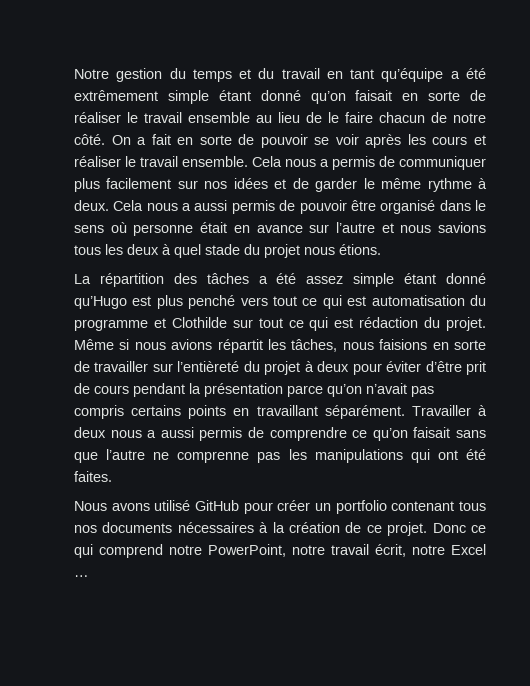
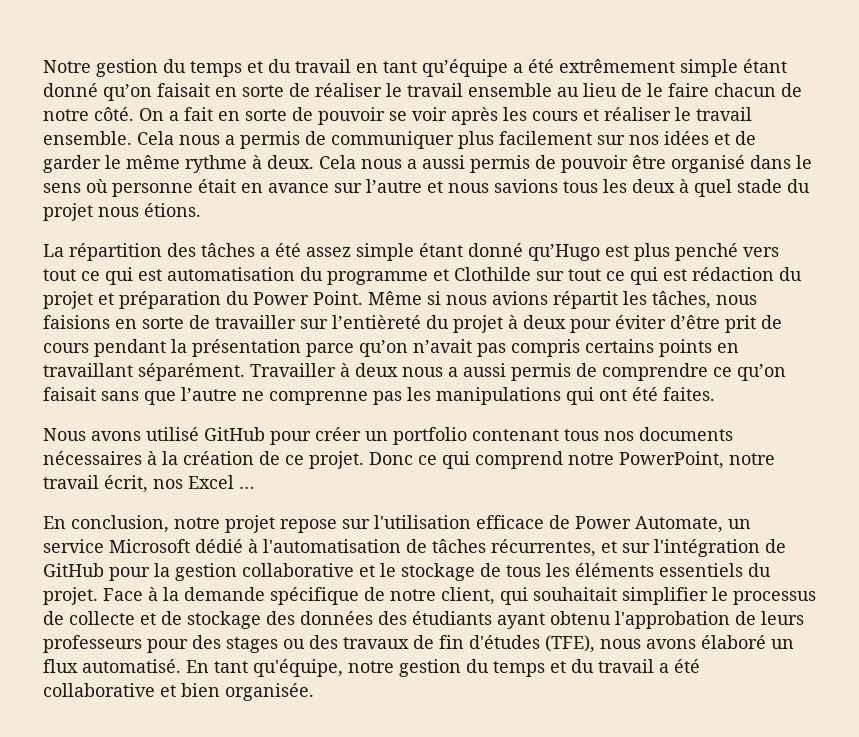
[445,317,486,331] projet. -> [43,291,363,309] projet et préparation du Power Point.
[412,545,445,555] notre -> [153,479,183,489] nos
(89, 576) none -> [43,515,751,533] [43,539,786,557] [43,563,771,581] [43,587,816,605] [43,611,804,629] [43,635,794,653] [43,659,700,677] [43,683,314,701] // En conclusion, notre projet repose sur l'utilisation efficace de Power Automate, un service Microsoft dédié à l'automatisation de tâches récurrentes, et sur l'intégration de GitHub pour la gestion collaborative et le stockage de tous les éléments essentiels du projet. Face à la demande spécifique de notre client, qui souhaitait simplifier le processus de collecte et de stockage des données des étudiants ayant obtenu l'approbation de leurs professeurs pour des stages ou des travaux de fin d'études (TFE), nous avons élaboré un flux automatisé. En tant qu'équipe, notre gestion du temps et du travail a été collaborative et bien organisée.

